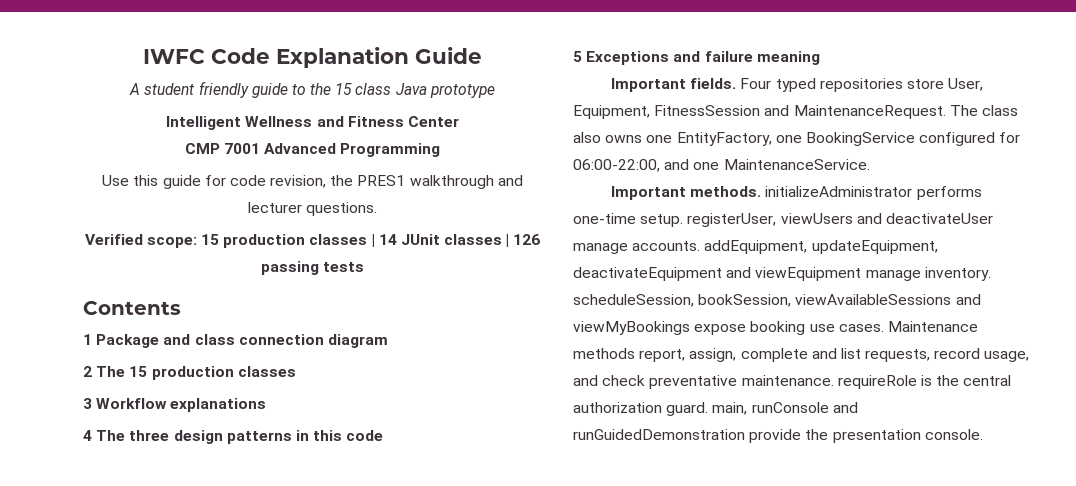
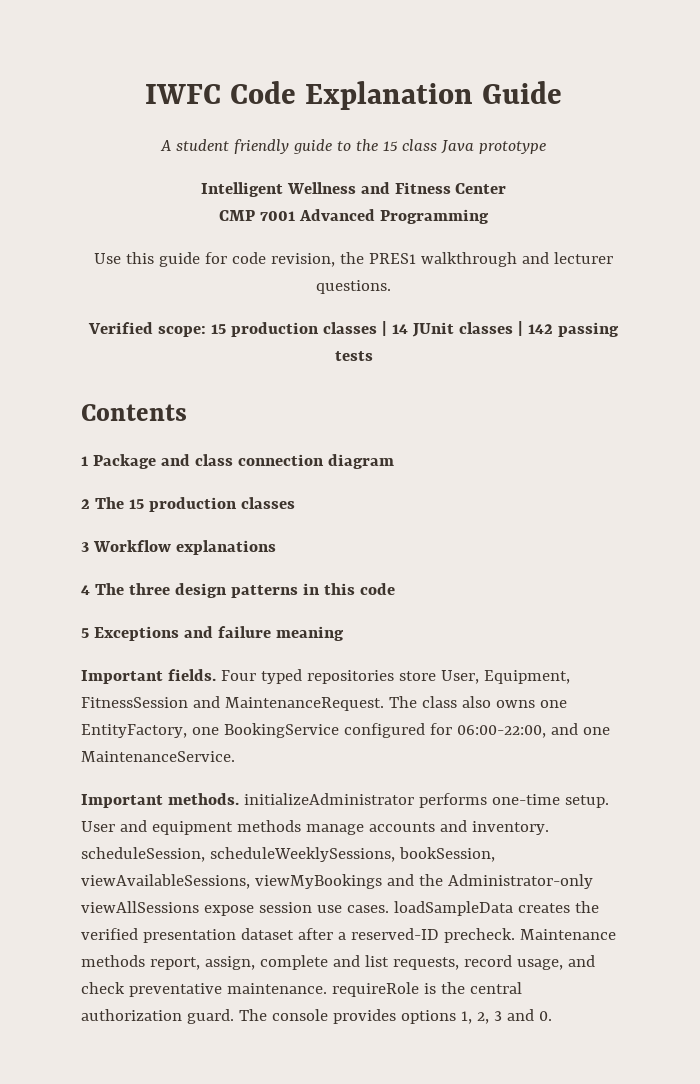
[513,234,541,245] 126 -> [527,324,553,334] 142
[687,213,993,227] [573,240,938,254] [573,267,991,281] [573,294,981,307] [573,321,884,335] registerUser, viewUsers and deactivateUser manage accounts. addEquipment, updateEquipment, deactivateEquipment and viewEquipment manage inventory. scheduleSession, bookSession, viewAvailableSessions and viewMyBookings expose booking use cases. -> [81,820,549,835] [81,847,495,862] [81,874,593,889] [81,901,599,916] [81,928,515,943] User and equipment methods manage accounts and inventory. scheduleSession, scheduleWeeklySessions, bookSession, viewAvailableSessions, viewMyBookings and the Administrator-only viewAllSessions expose session use cases. loadSampleData creates the verified presentation dataset after a reserved-ID precheck.
[712,402,858,415] [573,429,983,443] main, runConsole and runGuidedDemonstration provide the presentation console. -> [238,1009,552,1024] The console provides options 1, 2, 3 and 0.

